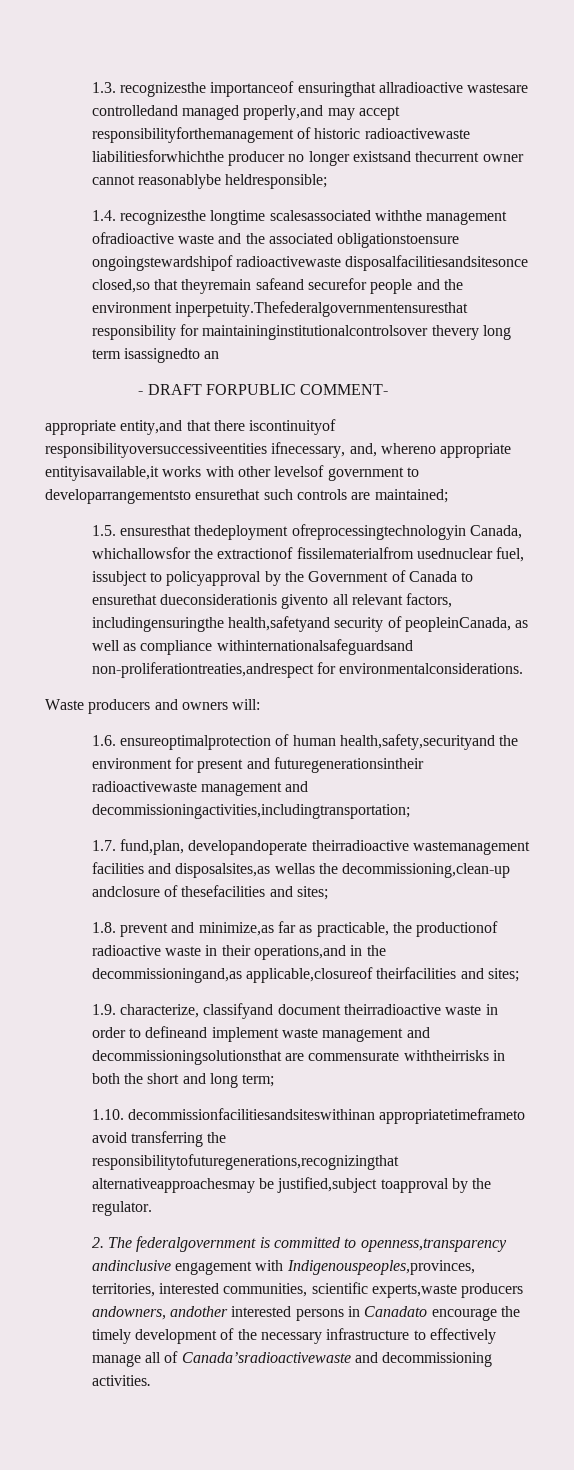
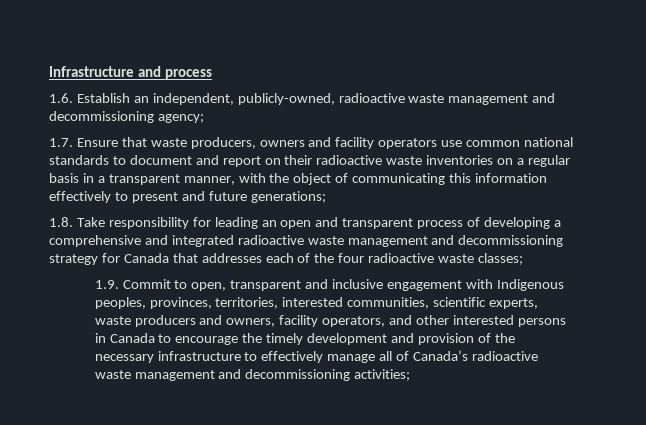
[91,81,529,97] [91,105,400,120] [91,127,470,143] [91,150,524,166] [91,174,328,189] [91,210,508,225] [91,232,460,248] [91,255,529,271] [91,278,463,294] [91,301,468,317] [91,324,511,340] [91,348,220,363] [138,384,389,395] [45,419,337,435] [45,442,512,458] [45,465,419,481] [45,489,448,504] [91,524,522,540] [91,547,525,562] [91,570,474,586] [91,593,453,609] [91,616,529,632] [91,639,413,655] [91,662,524,678] [45,699,261,714] [91,734,519,750] [91,757,424,773] [91,781,309,796] [91,804,410,819] [91,839,530,855] [91,862,511,878] [91,885,328,900] [91,921,499,937] [91,945,386,960] [91,967,519,983] [91,1003,498,1019] [91,1026,430,1042] [91,1050,505,1065] [91,1073,275,1088] [91,1108,526,1124] [91,1131,227,1147] [91,1154,399,1170] [91,1177,492,1193] [91,1201,152,1216] [91,1236,507,1252] [91,1260,475,1275] [91,1282,524,1298] [91,1306,228,1320] 1.3. recognizesthe importanceof ensuringthat allradioactive wastesare controlledand managed properly,and may accept responsibilityforthemanagement of historic radioactivewaste liabilitiesforwhichthe producer no longer existsand thecurrent owner cannot reasonablybe heldresponsible; // 1.4. recognizesthe longtime scalesassociated withthe management ofradioactive waste and the associated obligationstoensure ongoingstewardshipof radioactivewaste disposalfacilitiesandsitesonce closed,so that theyremain safeand securefor people and the environment inperpetuity.Thefederalgovernmentensuresthat responsibility for maintaininginstitutionalcontrolsover thevery long term isassignedto an // - DRAFT FORPUBLIC COMMENT- // appropriate entity,and that there iscontinuityof responsibilityoversuccessiveentities ifnecessary, and, whereno appropriate entityisavailable,it works with other levelsof government to developarrangementsto ensurethat such controls are maintained; // 1.5. ensuresthat thedeployment ofreprocessingtechnologyin Canada, whichallowsfor the extractionof fissilematerialfrom usednuclear fuel, issubject to policyapproval by the Government of Canada to ensurethat dueconsiderationis givento all relevant factors, includingensuringthe health,safetyand security of peopleinCanada, as well as compliance withinternationalsafeguardsand non-proliferationtreaties,andrespect for environmentalconsiderations. // Waste producers and owners will: // 1.6. ensureoptimalprotection of human health,safety,securityand the environment for present and futuregenerationsintheir radioactivewaste management and decommissioningactivities,includingtransportation; // 1.7. fund,plan, developandoperate theirradioactive wastemanagement facilities and disposalsites,as wellas the decommissioning,clean-up andclosure of thesefacilities and sites; // 1.8. prevent and minimize,as far as practicable, the productionof radioactive waste in their operations,and in the decommissioningand,as applicable,closureof theirfacilities and sites; // 1.9. characterize, classifyand document theirradioactive waste in order to defineand implement waste management and decommissioningsolutionsthat are commensurate withtheirrisks in both the short and long term; // 1.10. decommissionfacilitiesandsiteswithinan appropriatetimeframeto avoid transferring the responsibilitytofuturegenerations,recognizingthat alternativeapproachesmay be justified,subject toapproval by the regulator. // 2. The federalgovernment is committed to openness,transparency andinclusive engagement with Indigenouspeoples,provinces, territories, interested communities, scientific experts,waste producers andowners, andother -> [49,66,212,80] [49,93,556,105] [49,111,204,123] [49,137,574,149] [49,155,570,167] [49,173,548,185] [49,191,326,203] [49,217,561,229] [49,235,564,247] [49,253,524,265] [94,279,564,291] [94,297,539,309] [94,315,450,327] Infrastructure and process // 1.6. Establish an independent, publicly-owned, radioactive waste management and decommissioning agency; // 1.7. Ensure that waste producers, owners and facility operators use common national standards to document and report on their radioactive waste inventories on a regular basis in a transparent manner, with the object of communicating this information effectively to present and future generations; // 1.8. Take responsibility for leading an open and transparent process of developing a comprehensive and integrated radioactive waste management and decommissioning strategy for Canada that addresses each of the four radioactive waste classes; // 1.9. Commit to open, transparent and inclusive engagement with Indigenous peoples, provinces, territories, interested communities, scientific experts, waste producers and owners, facility operators, and other
[364,1306,428,1317] Canadato -> [109,333,172,343] Canada to
(217, 1336) none -> [391,333,474,345] and provision
[181,1352,493,1367] [91,1375,151,1386] Canada’sradioactivewaste and decommissioning activities. -> [413,350,538,361] [94,369,411,381] Canada’s radioactive waste management and decommissioning activities;

